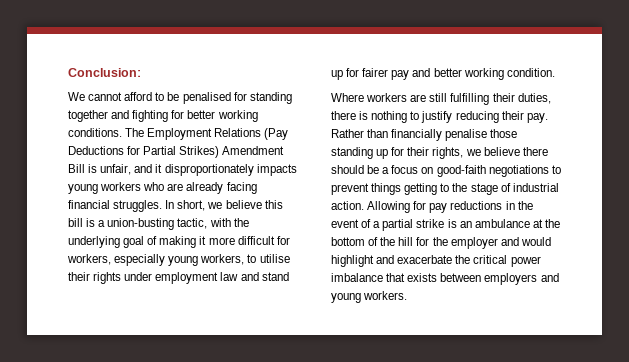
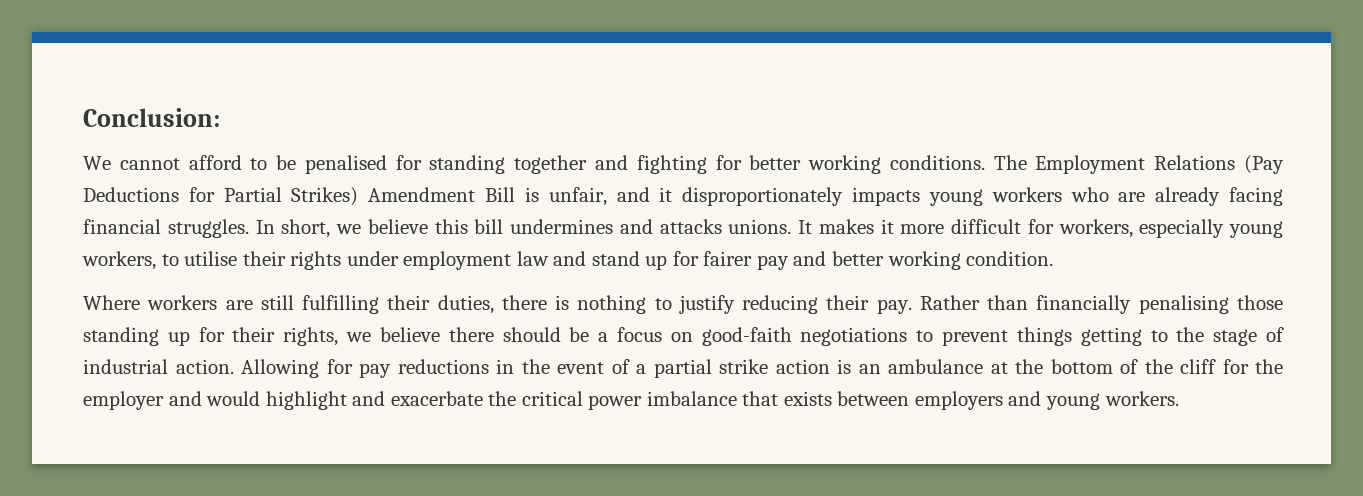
[86,218,249,230] [68,236,197,248] is a union-busting tactic, with the underlying goal of making -> [510,219,874,234] undermines and attacks unions. It makes
[445,129,488,141] penalise -> [1138,295,1229,314] penalising
(445, 223) none -> [775,359,830,374] action
[398,237,414,246] hill -> [1180,359,1216,374] cliff

